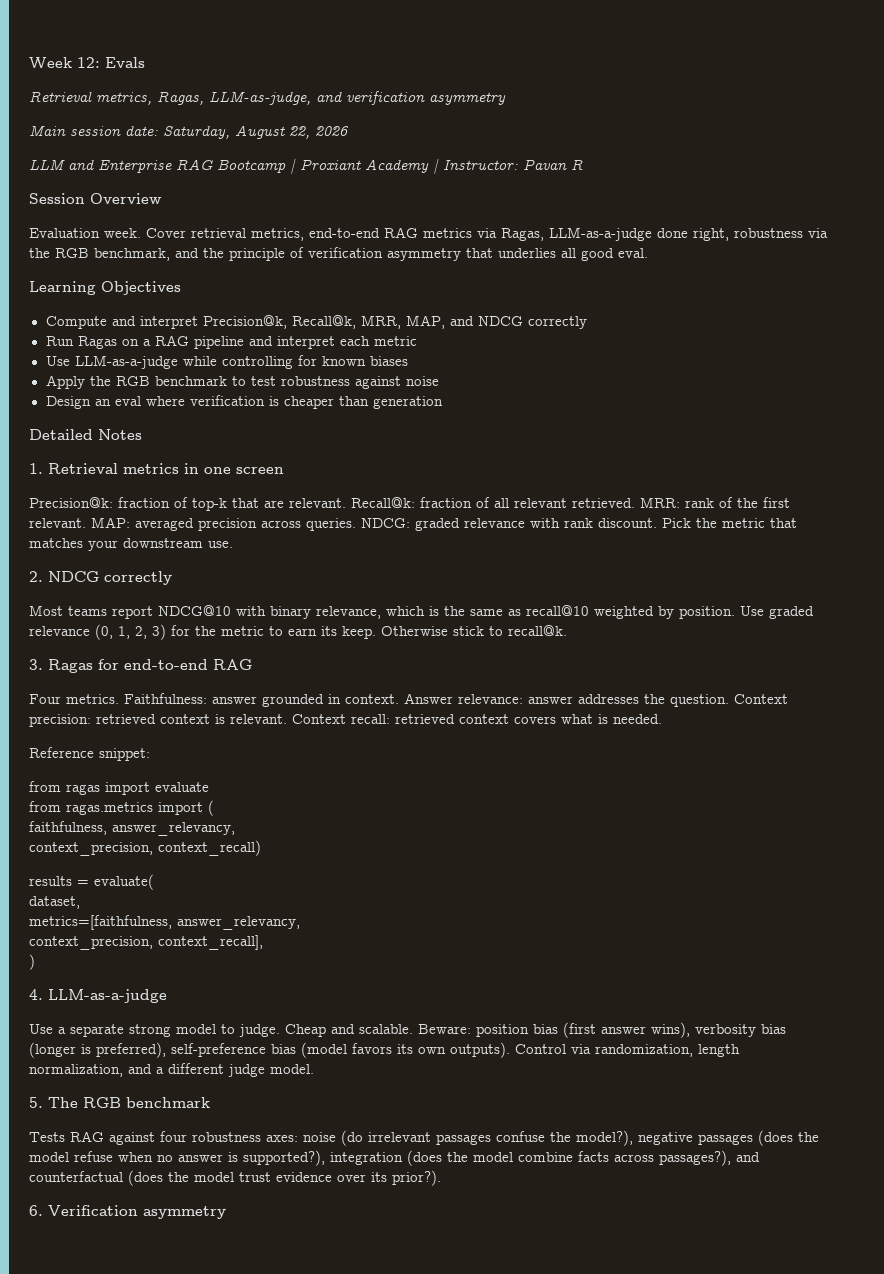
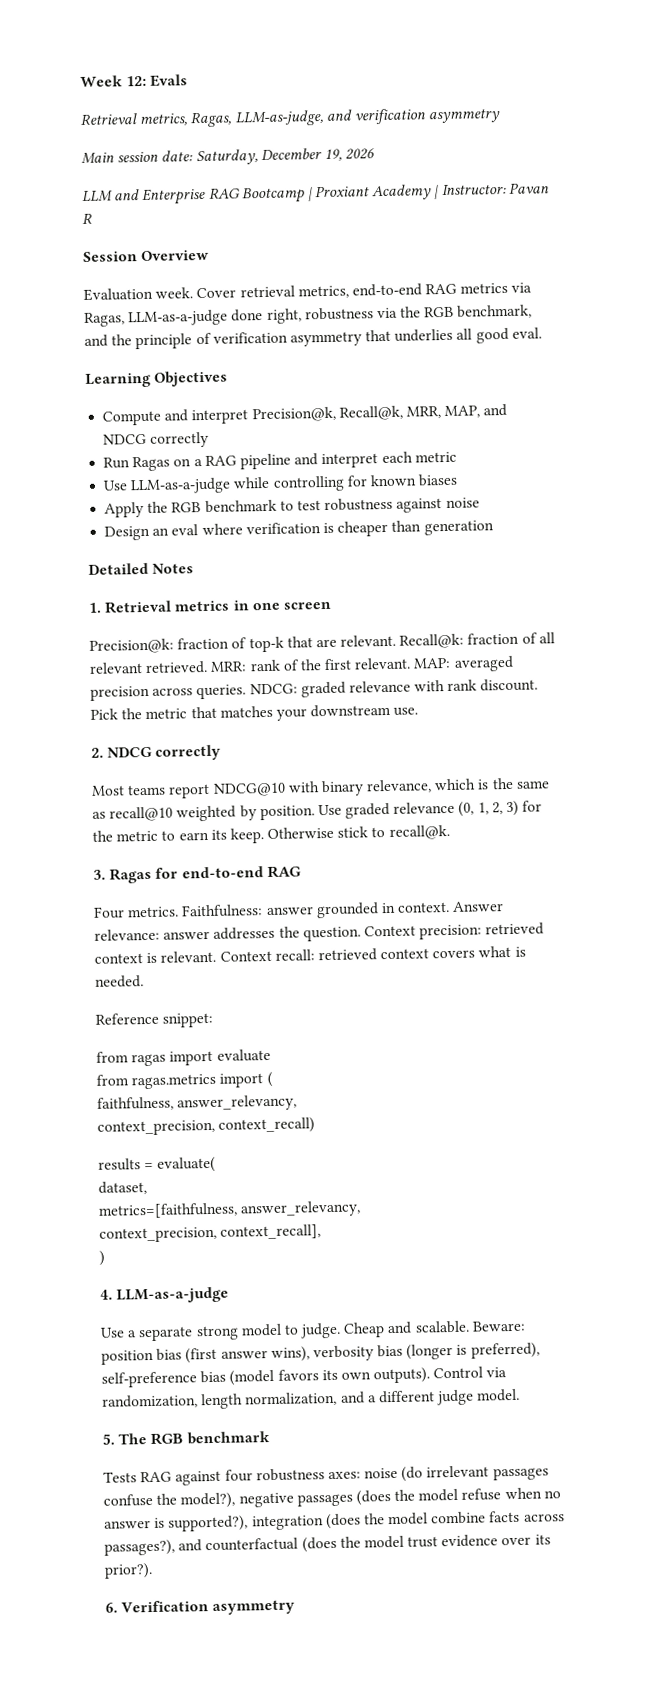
[235,125,310,139] August 22, -> [260,147,342,161] December 19,

